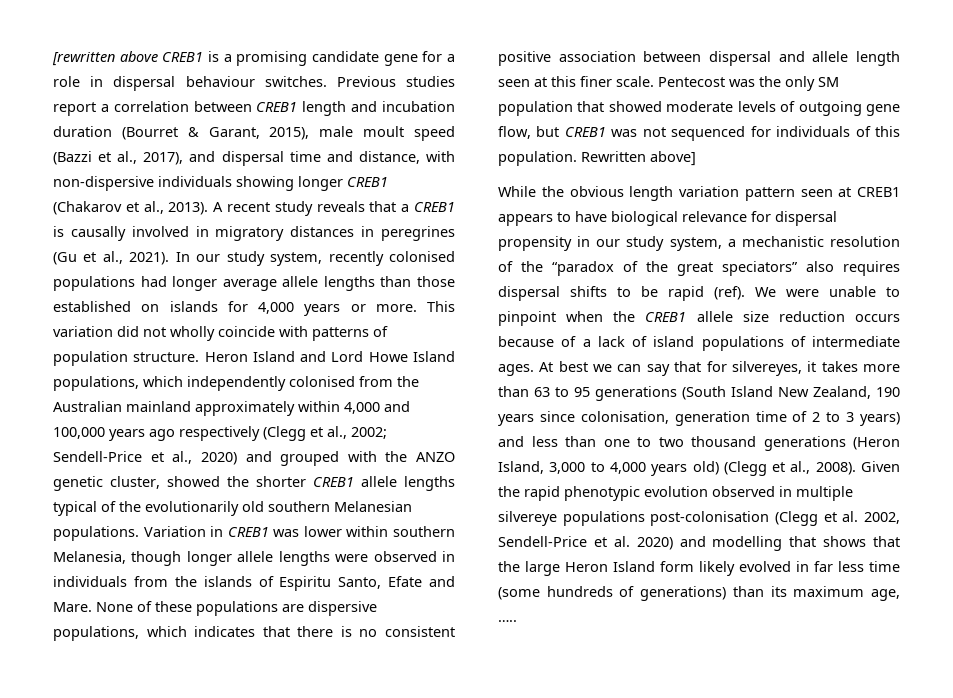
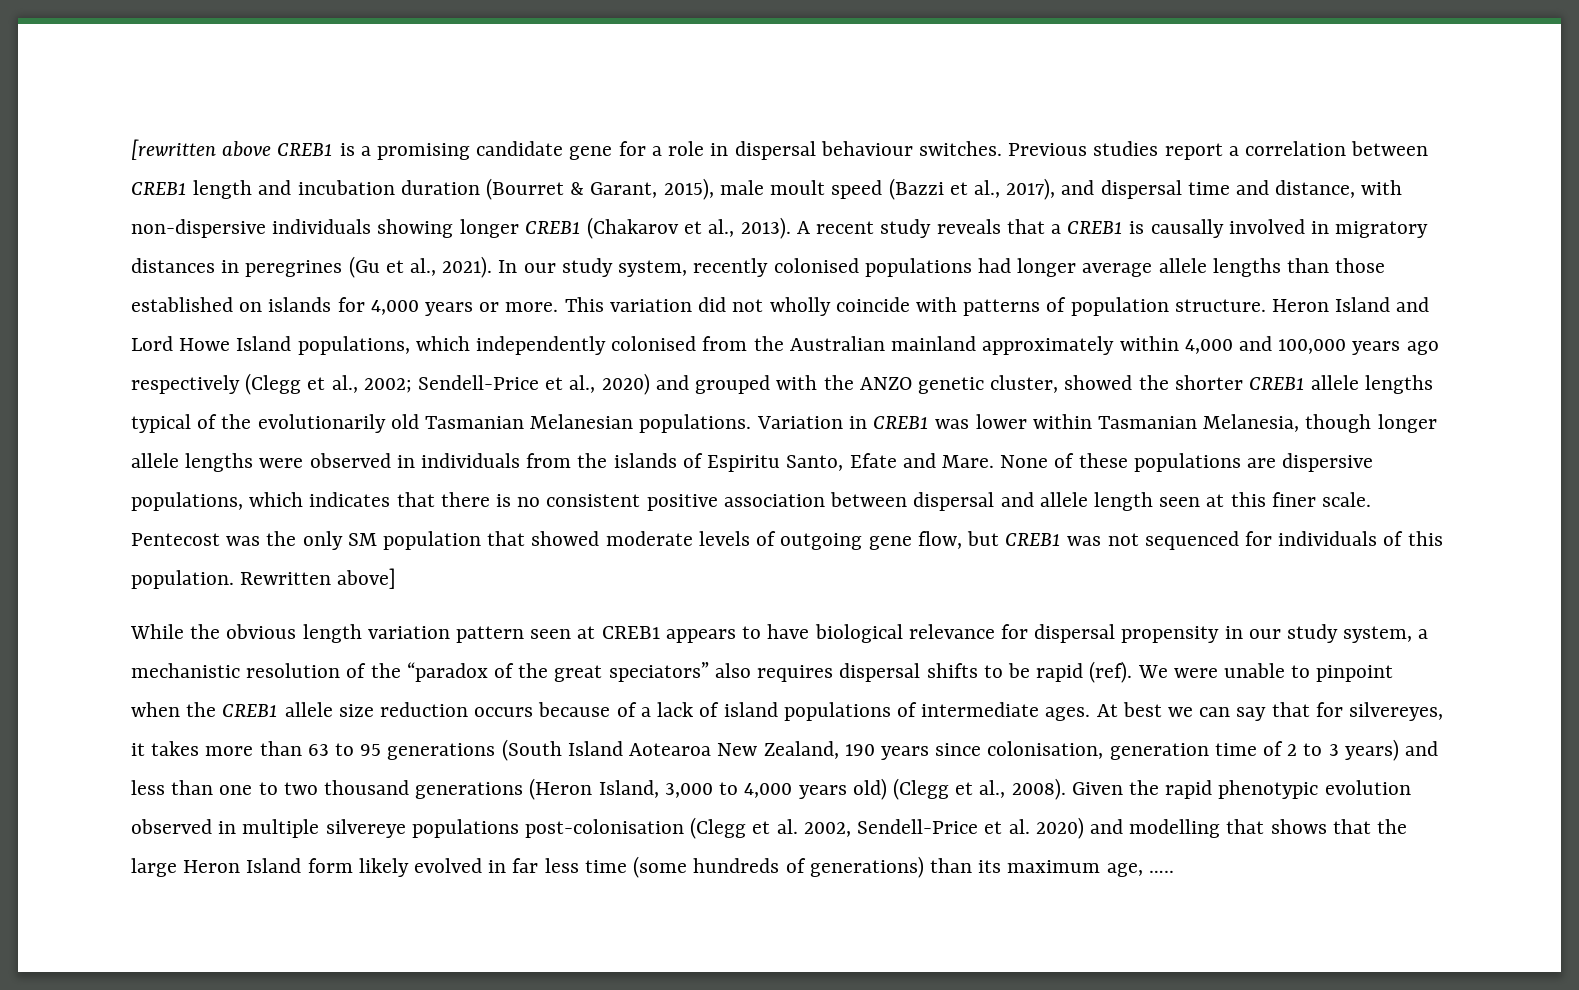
[268,501,330,512] southern -> [425,416,525,429] Tasmanian
[393,526,455,537] southern -> [1097,416,1197,429] Tasmanian
(773, 391) none -> [629,743,712,756] Aotearoa

